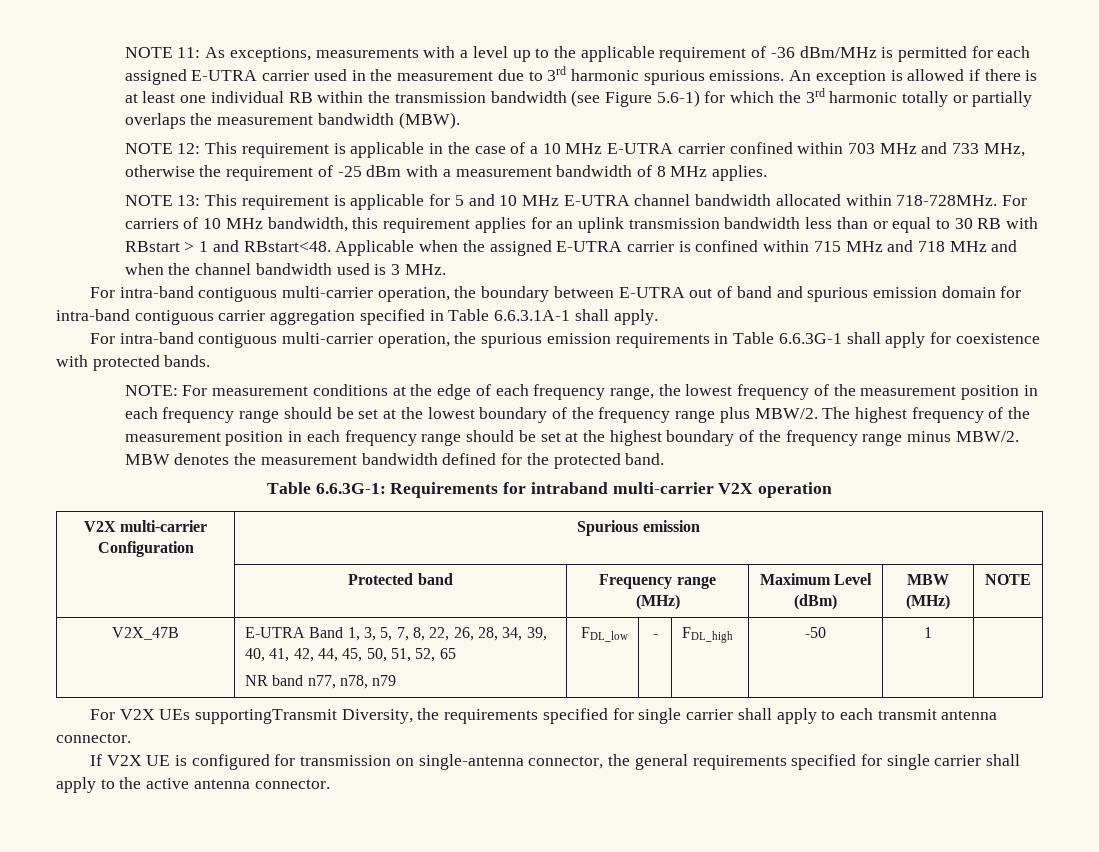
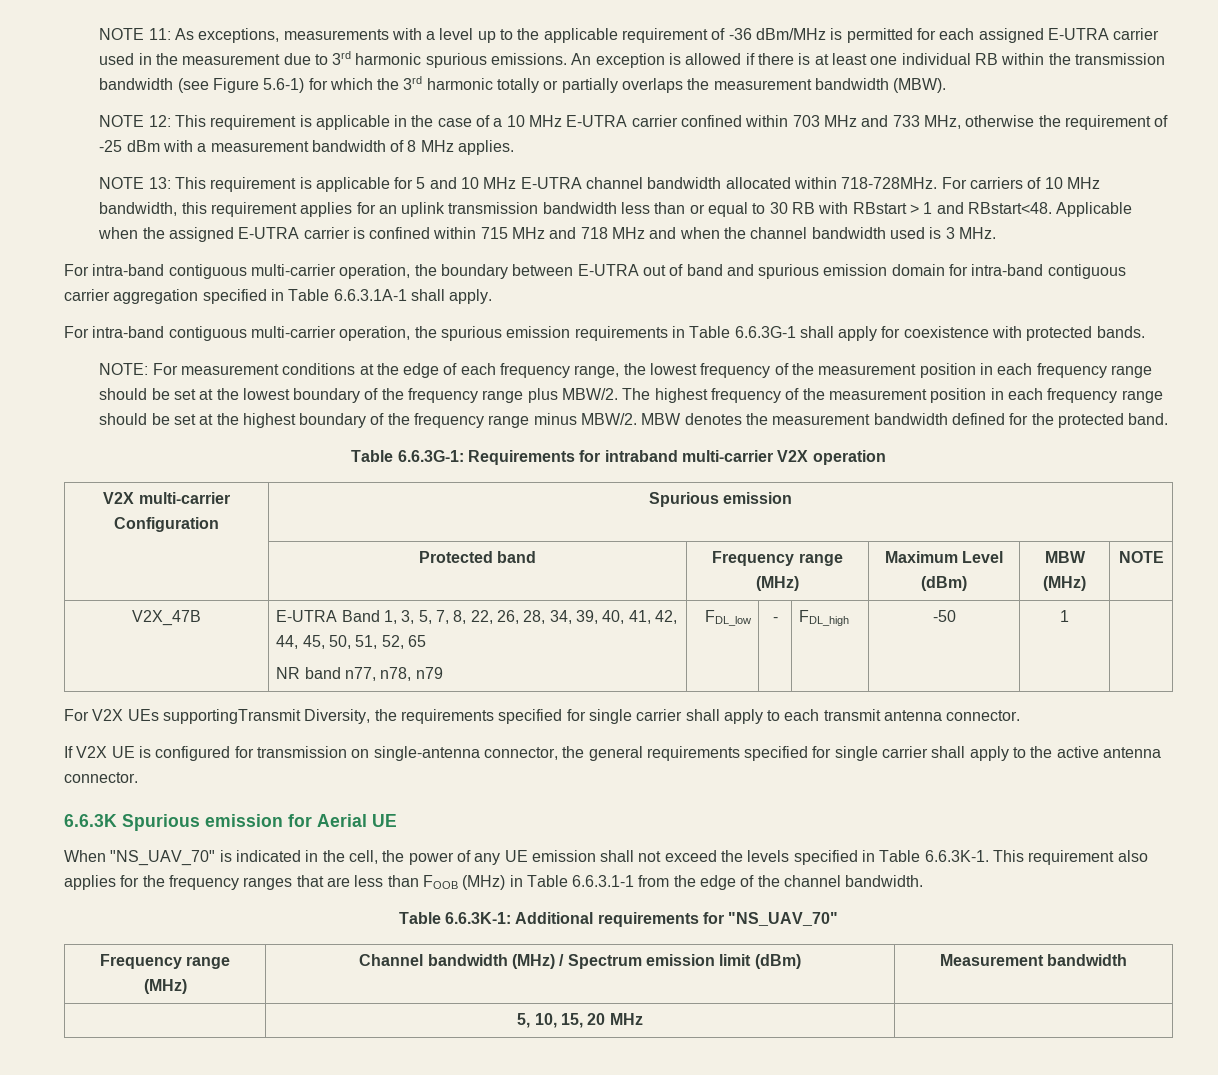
(330, 784) none -> [64,814,397,831] [64,850,1148,866] [64,875,924,890] [398,912,839,927] [99,954,231,969] [143,979,187,994] [359,954,801,969] [939,954,1128,966] [517,1013,643,1028] // 6.6.3K Spurious emission for Aerial UE // When "NS_UAV_70" is indicated in the cell, the power of any UE emission shall not exceed the levels specified in Table 6.6.3K-1. This requirement also applies for the frequency ranges that are less than FOOB (MHz) in Table 6.6.3.1-1 from the edge of the channel bandwidth. // Table 6.6.3K-1: Additional requirements for "NS_UAV_70" // Frequency range // (MHz) | Channel bandwidth (MHz) / Spectrum emission limit (dBm) | Measurement bandwidth // | 5, 10, 15, 20 MHz |

